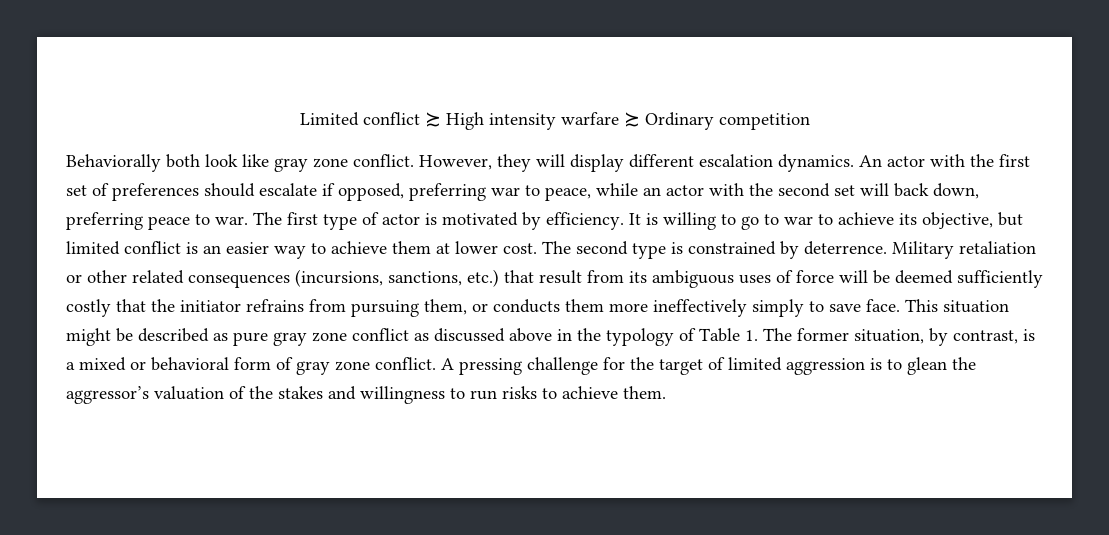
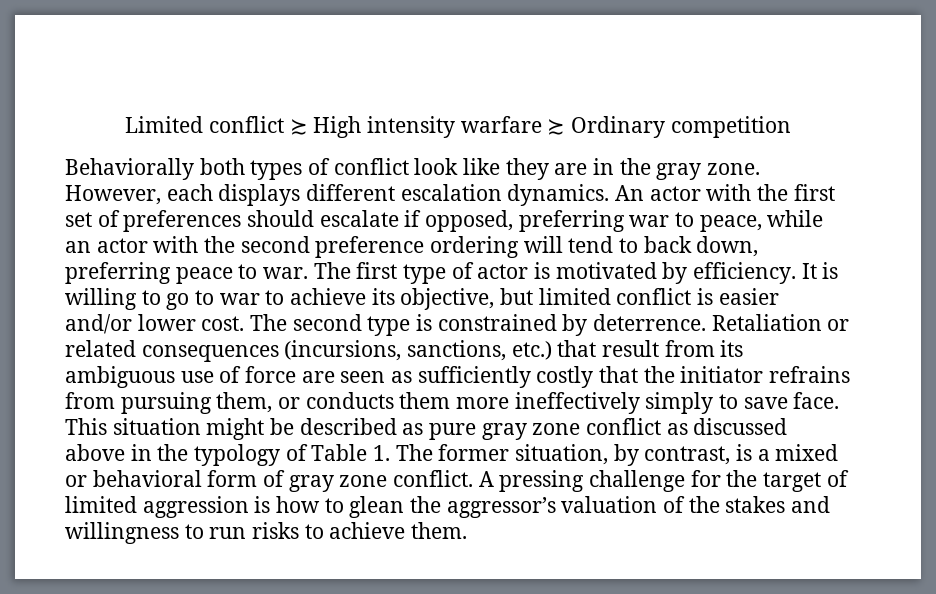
[205,154,624,172] look like gray zone conflict. However, they will display -> [250,158,761,180] [65,184,301,206] types of conflict look like they are in the gray zone. However, each displays
[834,183,889,196] set will -> [315,236,639,258] preference ordering will tend to
[203,241,450,259] an easier way to achieve them at -> [718,288,779,305] [65,314,132,334] easier and/or
[892,241,1036,259] [66,270,127,283] Military retaliation or other -> [711,314,850,331] Retaliation or
[739,275,771,284] uses -> [180,371,214,383] use
[839,270,953,284] will be deemed -> [301,371,413,383] are seen as
(882, 364) none -> [276,496,321,513] how

